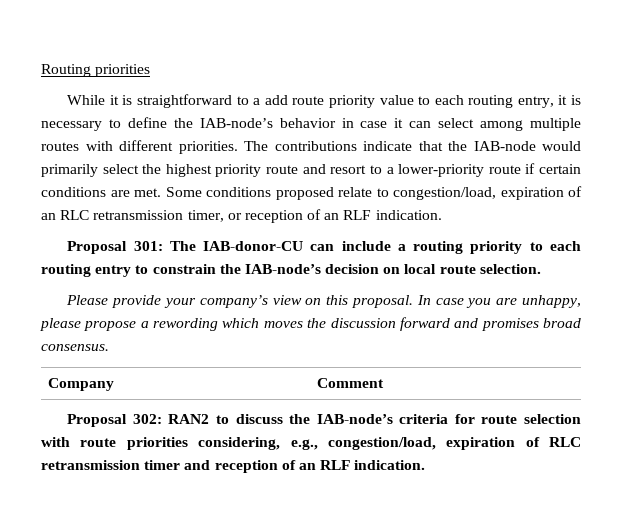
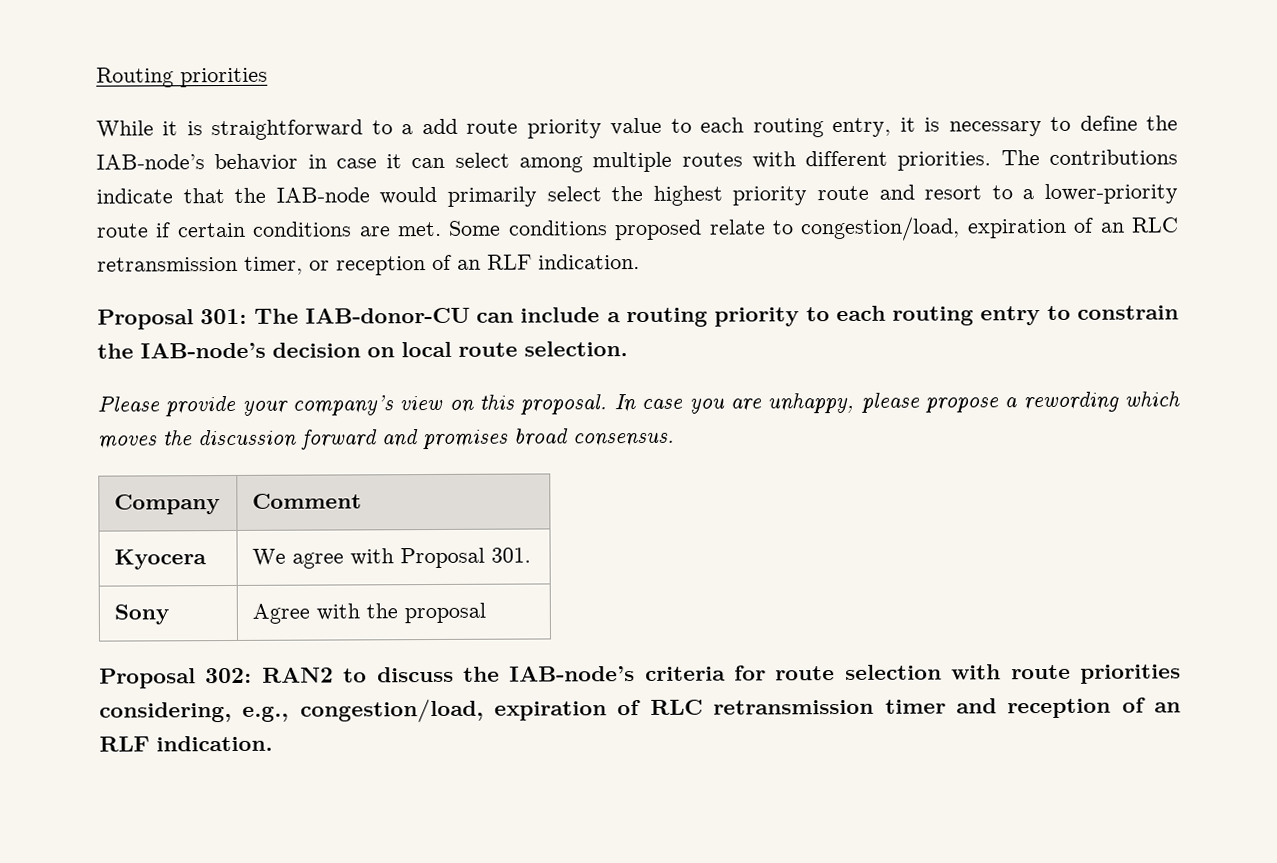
(384, 383) none -> [114,549,208,570] [252,547,532,569] [114,604,170,625] [252,602,487,624] // Kyocera | We agree with Proposal 301. // Sony | Agree with the proposal

